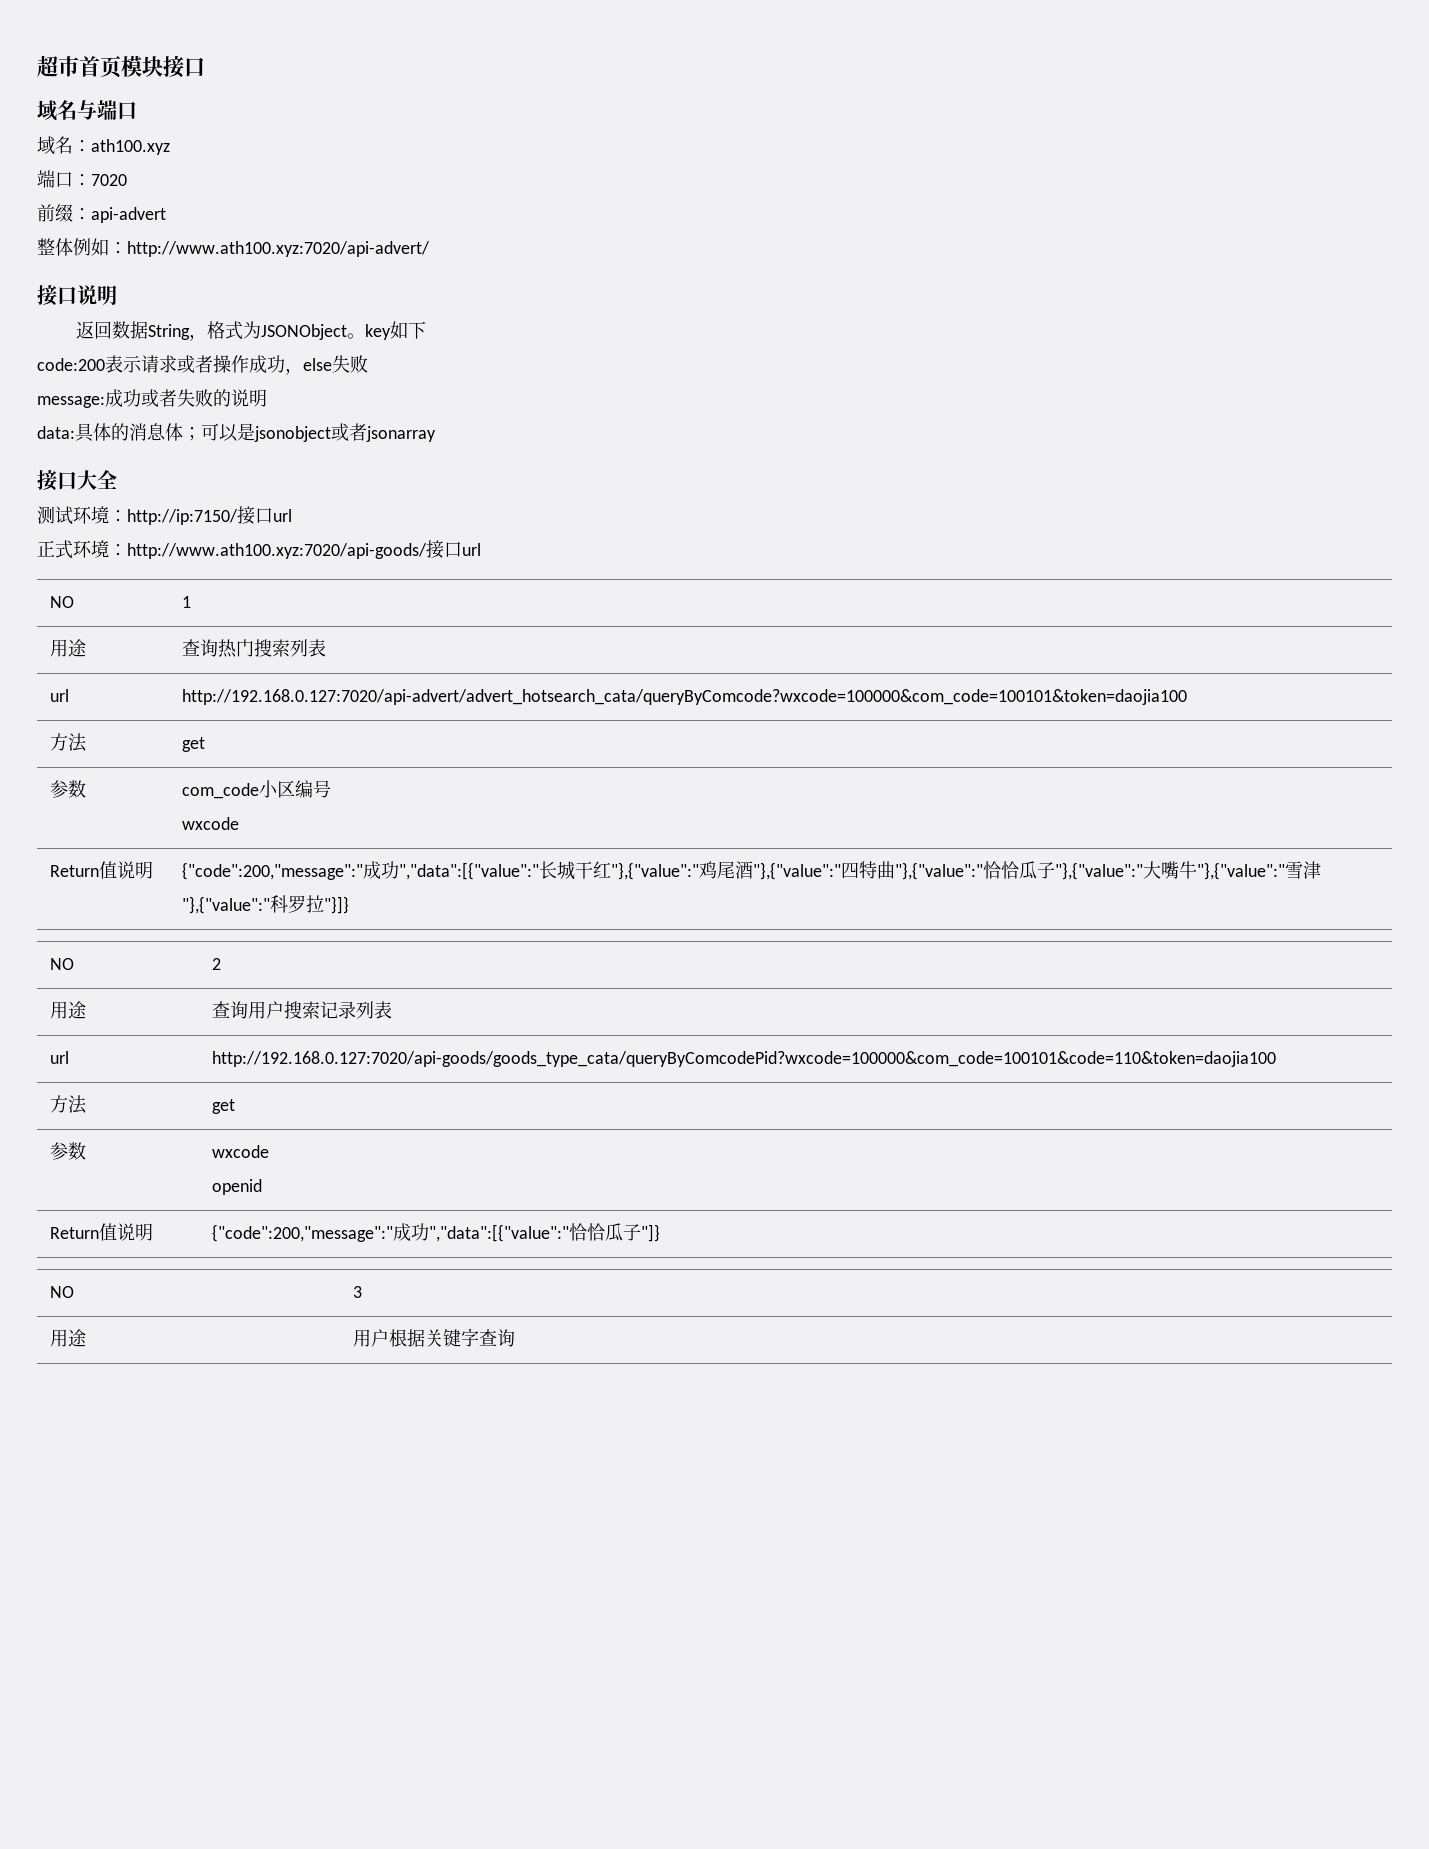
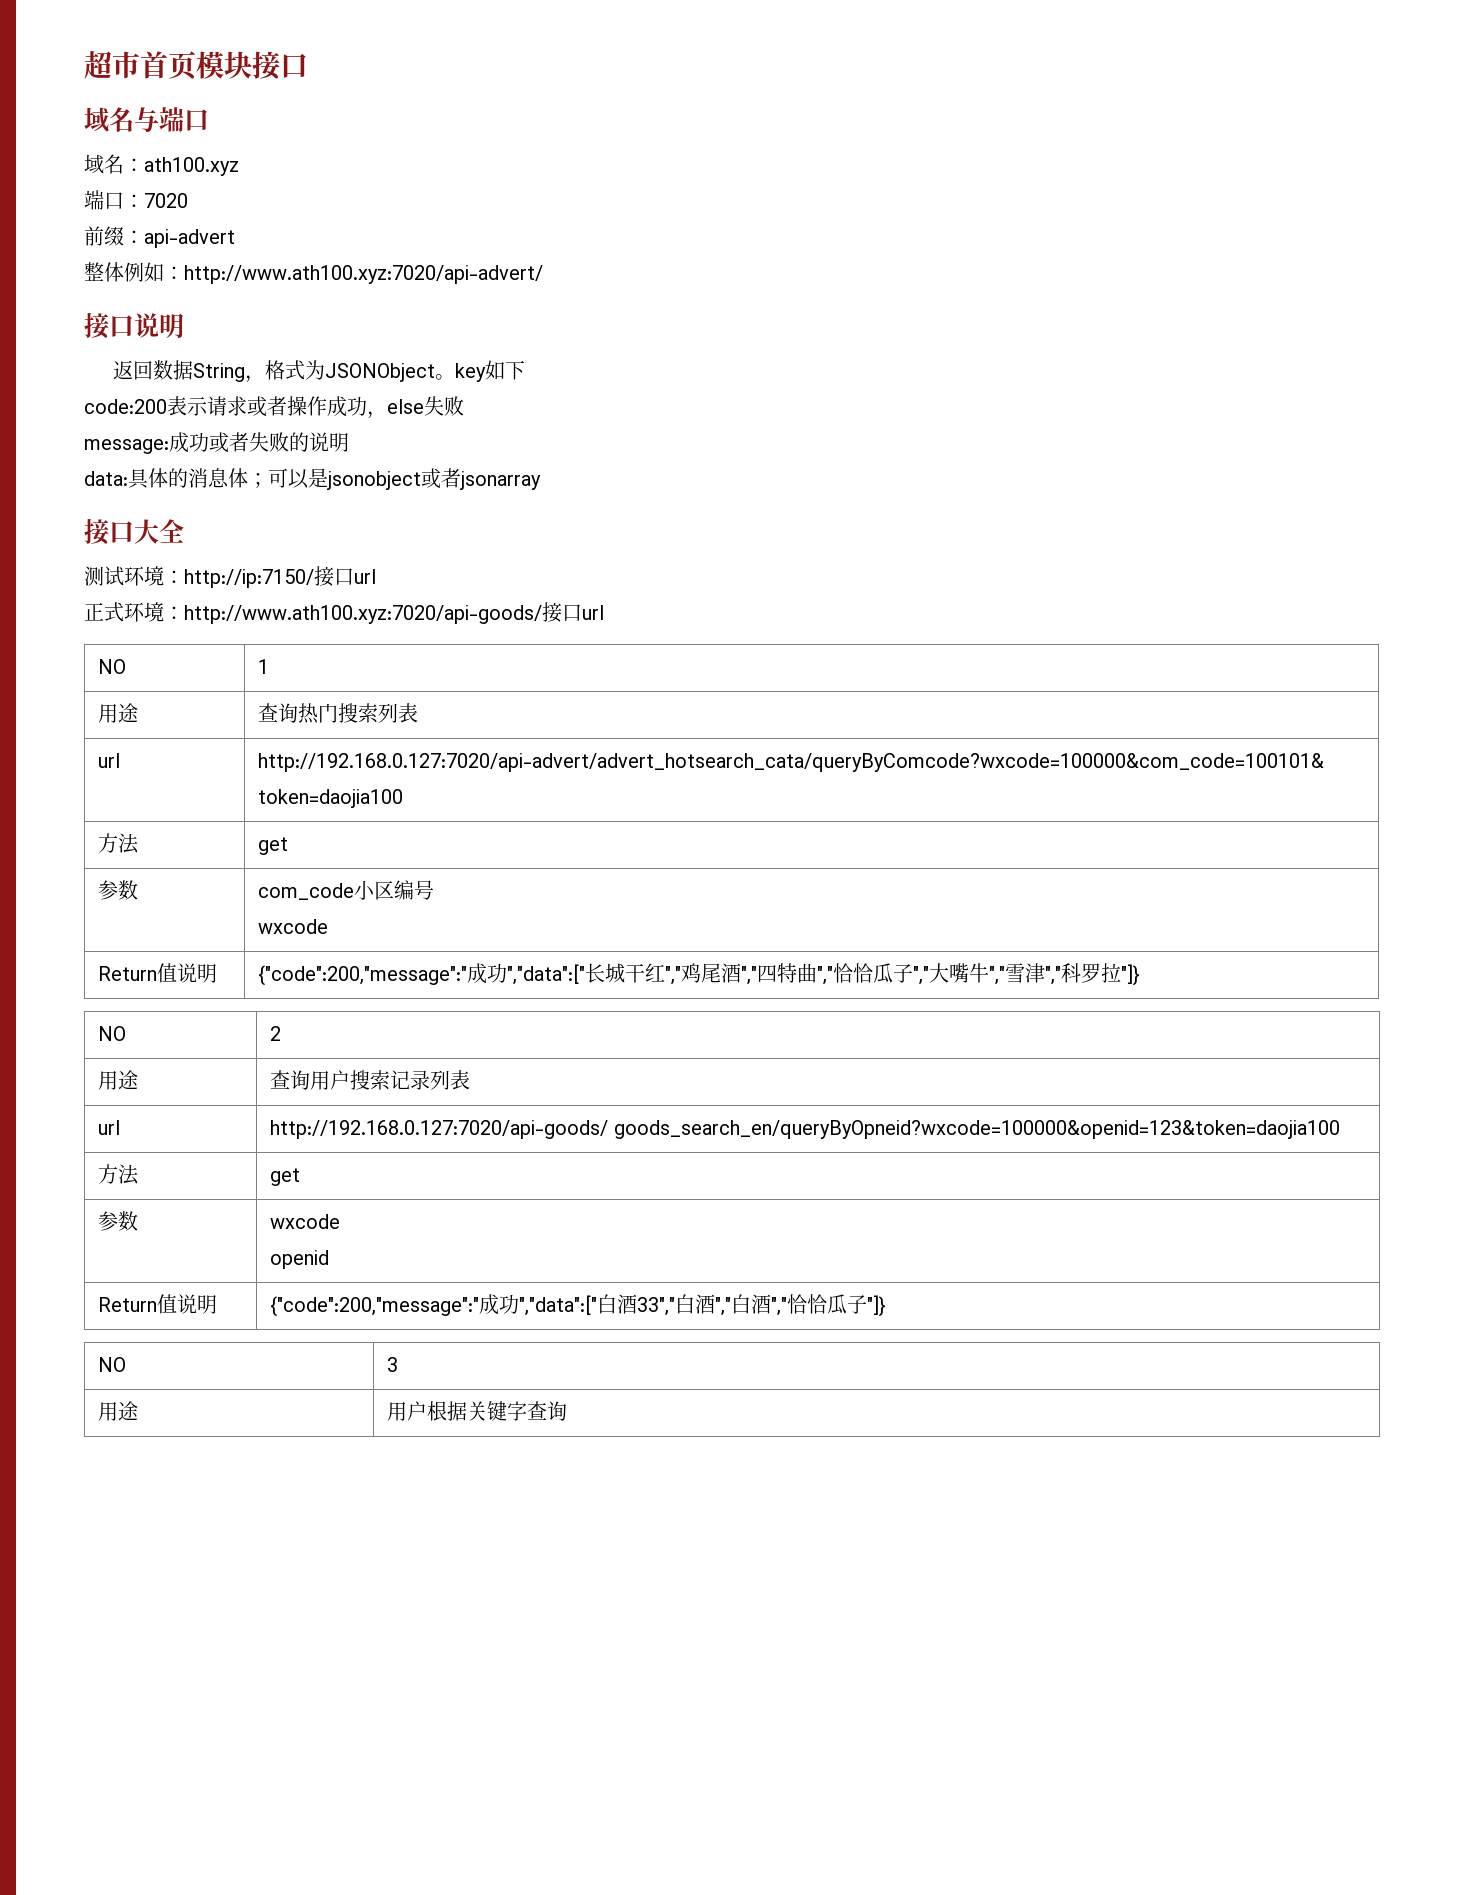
[398,862,539,880] ","data":[{"value":" -> [507,964,586,985] ","data":["
[610,861,1321,880] [181,895,349,914] "},{"value":"鸡尾酒"},{"value":"四特曲"},{"value":"恰恰瓜子"},{"value":"大嘴牛"},{"value":"雪津"},{"value":"科罗拉"}]} -> [665,963,1141,986] ","鸡尾酒","四特曲","恰恰瓜子","大嘴牛","雪津","科罗拉"]}
[211,1051,1276,1067] http://192.168.0.127:7020/api-goods/goods_type_cata/queryByComcodePid?wxcode=100000&com_code=100101&code=110&token=daojia100 -> [270,1120,1340,1139] http://192.168.0.127:7020/api-goods/ goods_search_en/queryByOpneid?wxcode=100000&openid=123&token=daojia100
[428,1224,569,1242] ","data":[{"value":" -> [519,1294,788,1316] ","data":["白酒33","白酒","白酒","

